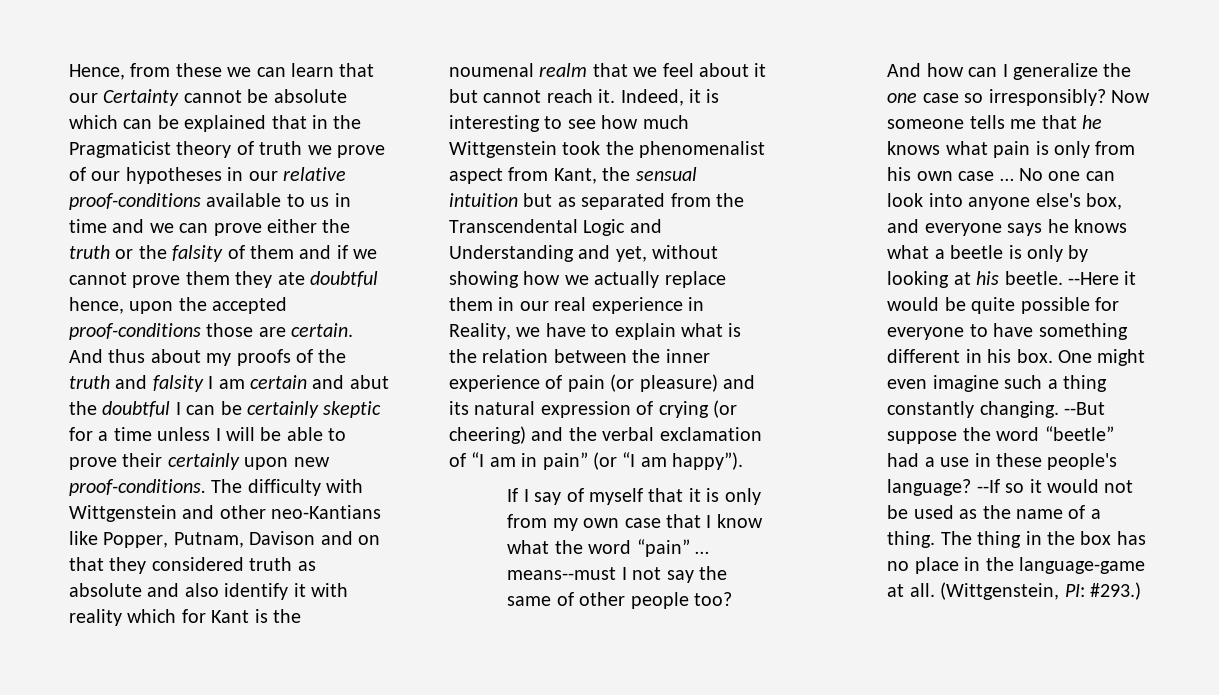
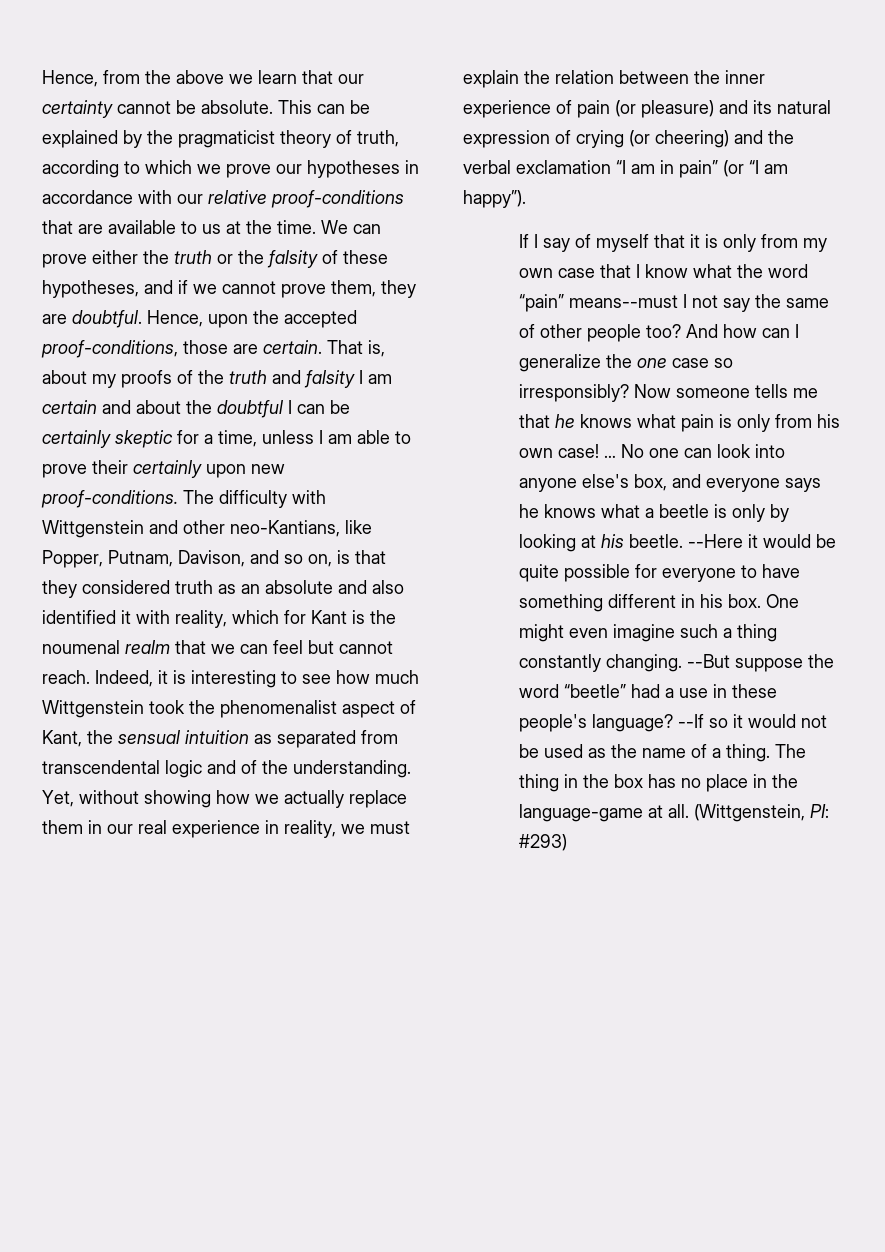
[175,63,286,77] these we can -> [145,70,253,84] the above we
[103,89,180,106] Certainty -> [42,100,113,118] certainty
[273,89,347,103] [69,115,118,129] absolute which -> [201,100,312,114] absolute. This
[271,115,362,129] [69,141,303,158] that in the Pragmaticist theory of truth -> [123,130,399,148] [42,160,192,178] by the pragmaticist theory of truth, according to which
[69,167,86,181] of -> (271, 171) none
(244, 174) none -> [42,190,172,204] accordance with
(201, 201) none -> [42,220,103,234] that are
[334,193,351,207] [69,219,174,233] in time and we -> [226,220,348,234] at the time. We
[250,245,294,259] them -> [343,250,388,264] [42,280,139,298] these hypotheses,
[185,271,378,288] [69,297,124,314] them they ate doubtful hence, -> [331,280,416,298] [42,310,203,328] them, they are doubtful. Hence,
[69,323,201,340] proof-conditions -> [41,340,178,358] proof-conditions,
[69,349,146,363] And thus -> [327,340,385,357] That is,
[349,375,389,389] abut -> [136,400,181,414] about
[113,427,152,441] time -> [218,430,257,447] time,
[226,427,282,441] will be -> [328,434,352,444] am
[271,505,382,519] neo-Kantians -> [230,520,340,537] neo-Kantians,
[249,531,380,545] Davison and on -> [178,550,350,567] Davison, and so on, is
(316, 566) none -> [241,584,260,594] an
[224,583,289,600] identify -> [42,610,116,624] identified
[69,609,122,626] reality -> [175,610,227,628] reality,
[662,63,767,77] [449,89,616,103] feel about it but cannot reach it. -> [240,640,393,654] [42,670,90,684] can feel but cannot reach.
[508,167,549,181] from -> [400,700,416,714] of
[523,193,553,207] but -> (249, 737) none
[716,193,744,207] [449,219,662,236] [449,245,647,262] the Transcendental Logic and Understanding and yet, -> [42,760,411,778] [42,790,74,807] transcendental logic and of the understanding. Yet,
[449,323,742,340] Reality, we have to explain what is -> [284,820,410,838] [463,70,519,88] reality, we must explain
[449,453,466,467] of -> (611, 167) none
[695,551,710,554] … -> (564, 303) none
[958,171,995,181] case -> [557,444,599,458] case!
[1090,582,1142,600] #293.) -> [518,834,567,851] #293)

